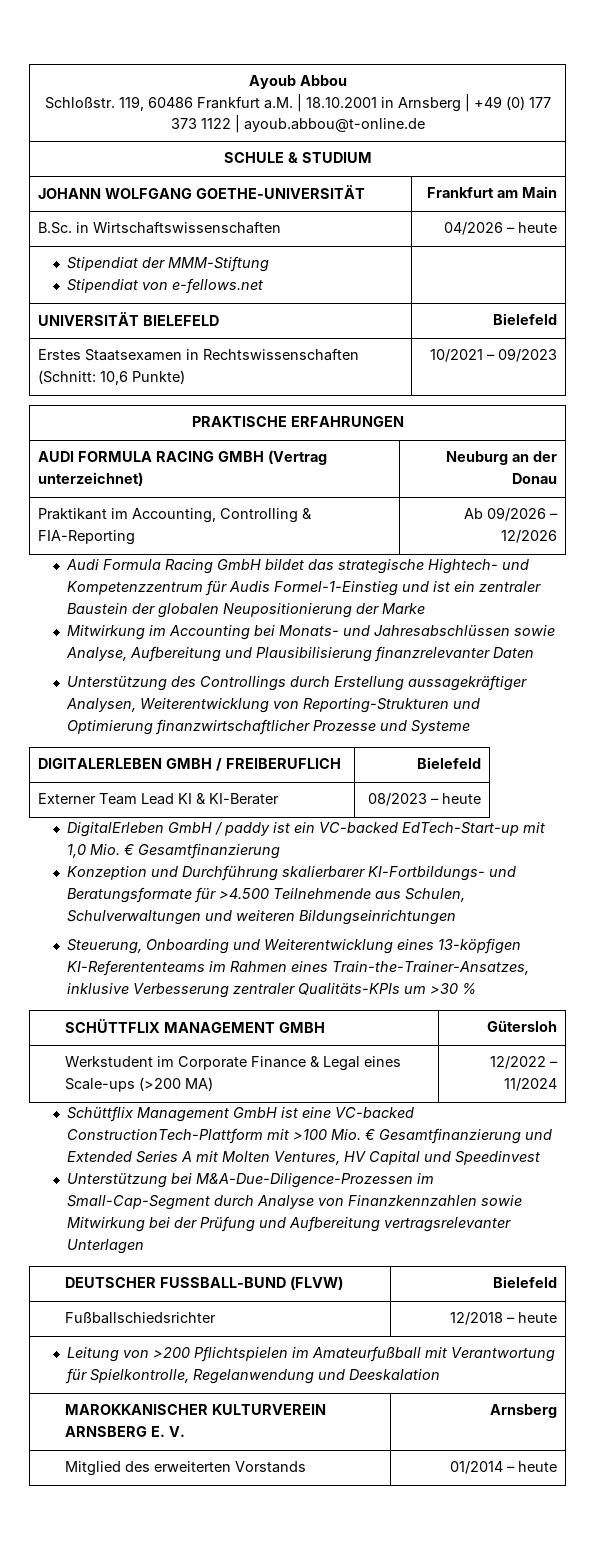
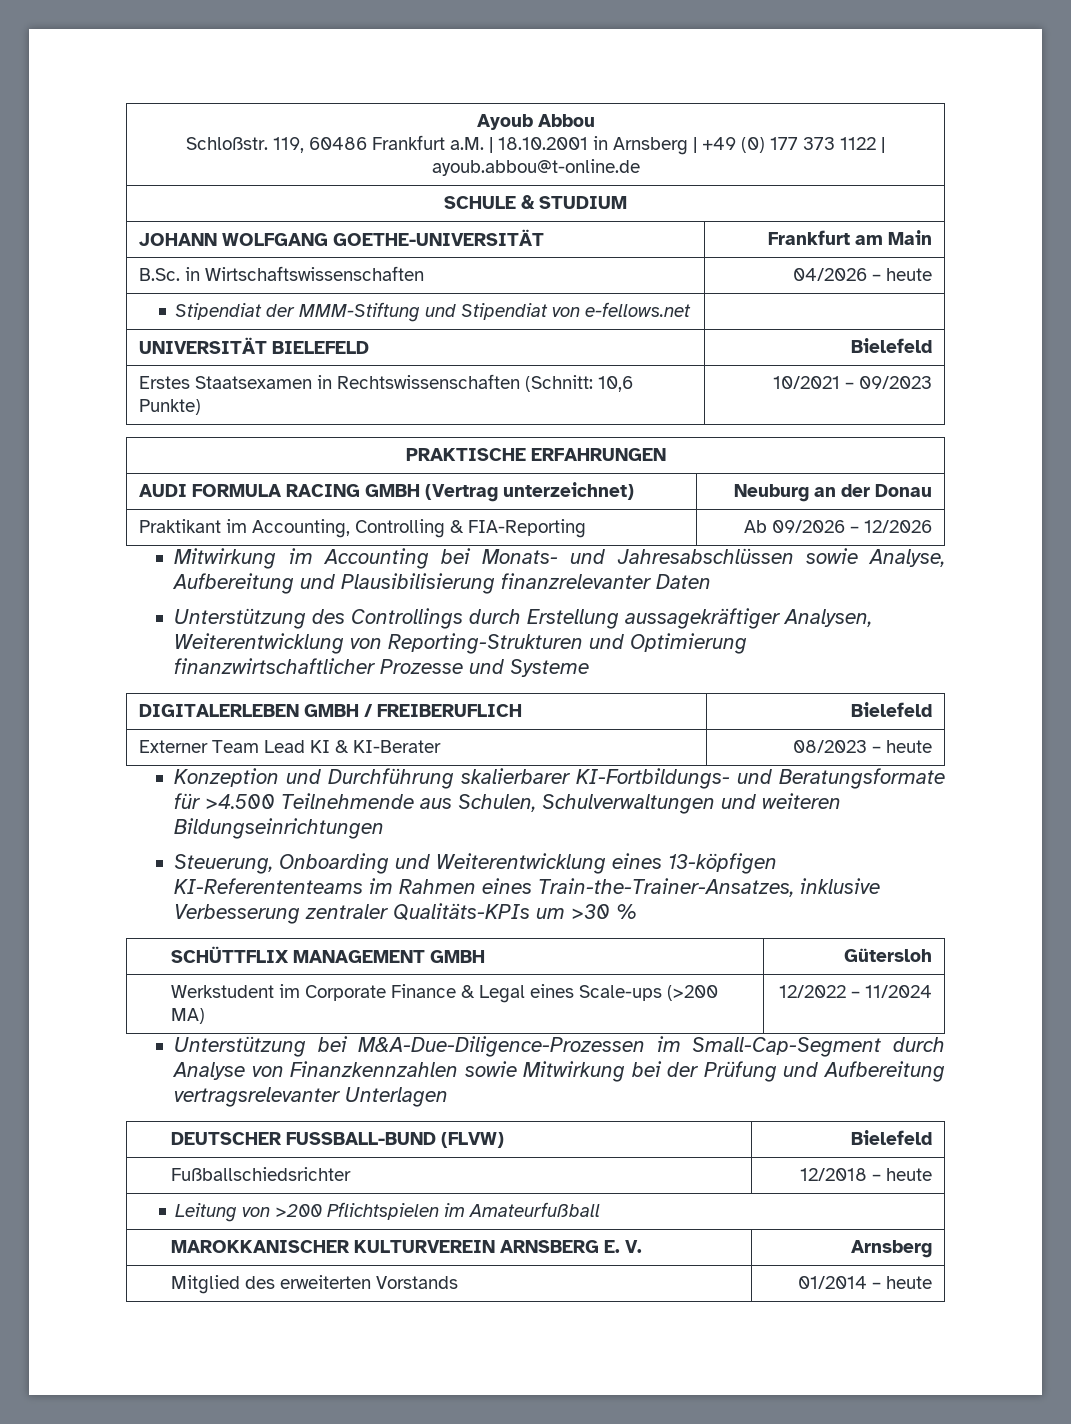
(270, 264) // -> [425,304,457,317] und
[65,559,529,574] [66,580,541,596] [66,603,425,618] // Audi Formula Racing GmbH bildet das strategische Hightech- und Kompetenzzentrum für Audis Formel-1-Einstieg und ist ein zentraler Baustein der globalen Neupositionierung der Marke -> (932, 526) none
[66,822,545,837] [66,843,280,859] // DigitalErleben GmbH / paddy ist ein VC-backed EdTech-Start-up mit 1,0 Mio. € Gesamtfinanzierung -> (932, 746) none
[66,1106,414,1122] [66,1128,552,1144] [66,1151,540,1165] // Schüttflix Management GmbH ist eine VC-backed ConstructionTech-Plattform mit >100 Mio. € Gesamtfinanzierung und Extended Series A mit Molten Ventures, HV Capital und Speedinvest -> (932, 991) none
[425,1347,556,1362] [65,1368,441,1384] mit Verantwortung für Spielkontrolle, Regelanwendung und Deeskalation -> (601, 1209) none

